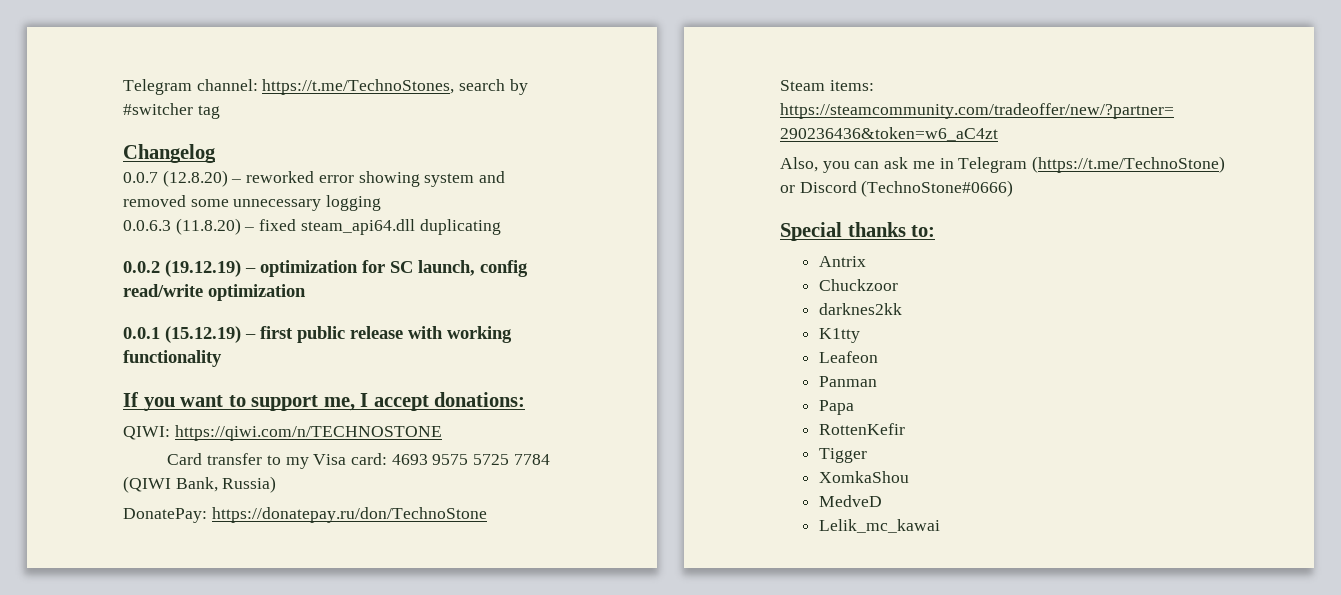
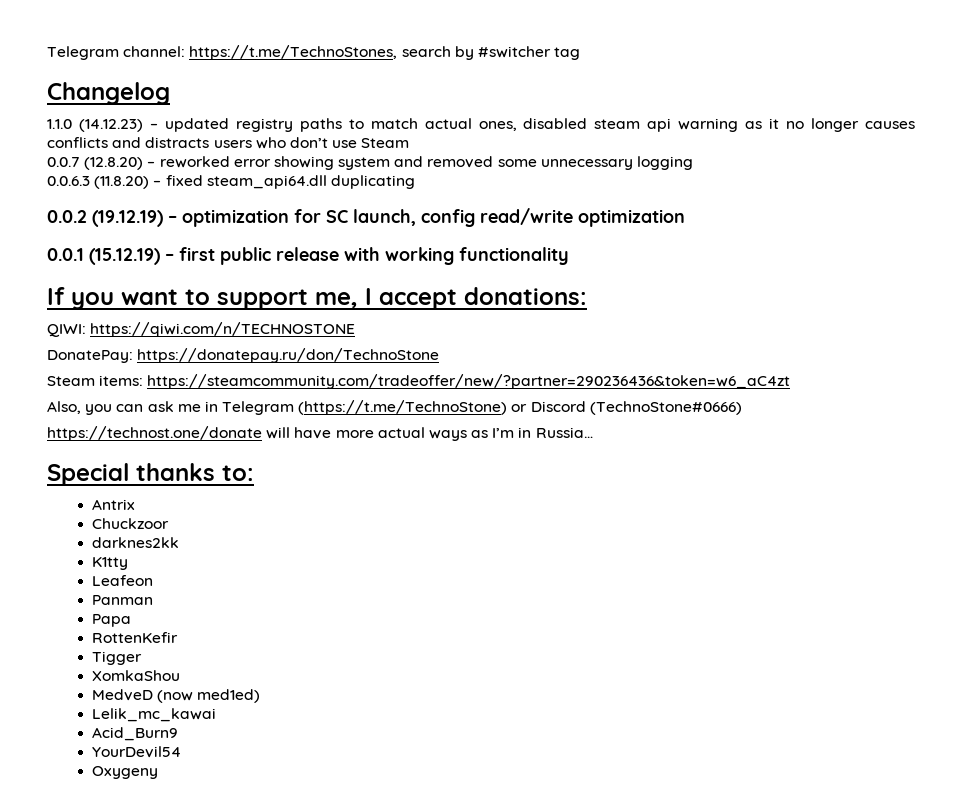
(216, 153) none -> [47,118,916,132] [47,137,410,149] // 1.1.0 (14.12.23) – updated registry paths to match actual ones, disabled steam api warning as it no longer causes conflicts and distracts users who don’t use Steam
[167,453,550,469] [123,476,277,493] // Card transfer to my Visa card: 4693 9575 5725 7784 (QIWI Bank, Russia) -> (356, 329) none
(1014, 188) none -> [47,426,593,441] // https://technost.one/donate will have more actual ways as I’m in Russia…
(882, 501) none -> [156,689,261,703] (now med1ed)
(940, 526) none -> [91,727,178,741] [91,746,181,758] [91,766,158,779] // Acid_Burn9 // YourDevil54 // Oxygeny

